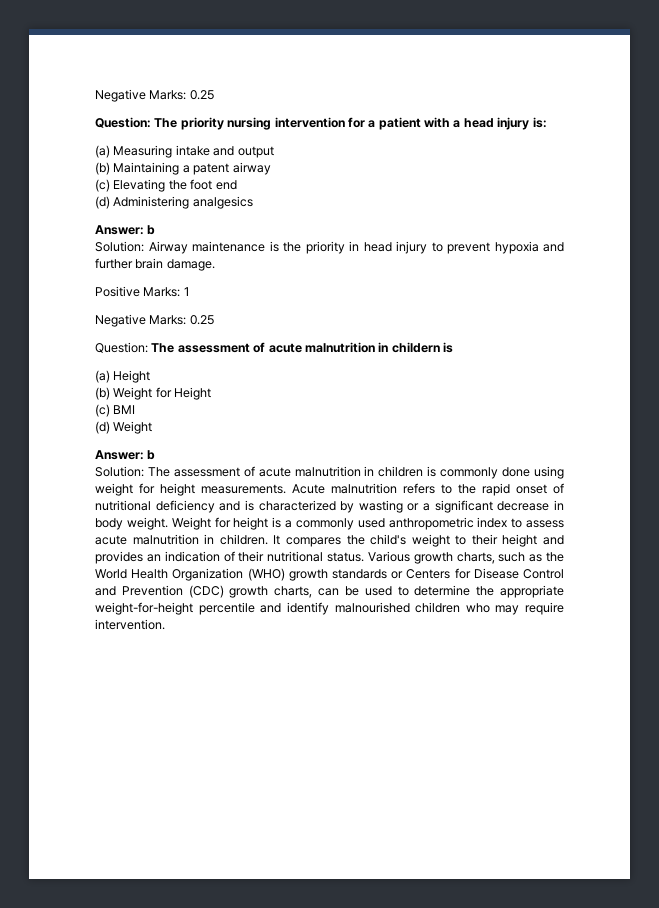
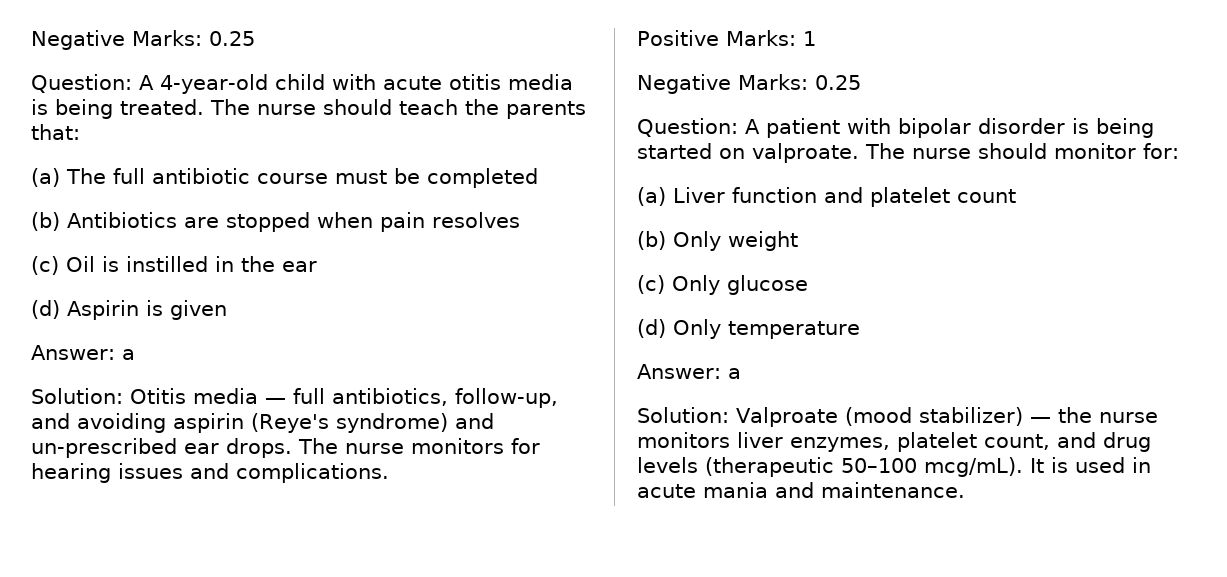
[95,89,214,102] [95,117,547,130] [95,145,274,158] [95,162,271,175] [95,179,237,192] [95,196,253,209] [95,225,156,235] [95,241,564,254] [95,258,215,271] Negative Marks: 0.25 // Question: The priority nursing intervention for a patient with a head injury is: // (a) Measuring intake and output // (b) Maintaining a patent airway // (c) Elevating the foot end // (d) Administering analgesics // Answer: b // Solution: Airway maintenance is the priority in head injury to prevent hypoxia and further brain damage. -> [31,30,255,50] [31,74,573,94] [31,99,586,119] [31,124,80,140] [31,168,538,188] [31,212,520,232] [31,256,317,275] [31,300,227,320] [31,345,135,360] [31,388,558,408] [31,413,494,433] [31,438,540,458] [31,463,389,483] Negative Marks: 0.25 // Question: A 4-year-old child with acute otitis media is being treated. The nurse should teach the parents that: // (a) The full antibiotic course must be completed // (b) Antibiotics are stopped when pain resolves // (c) Oil is instilled in the ear // (d) Aspirin is given // Answer: a // Solution: Otitis media — full antibiotics, follow-up, and avoiding aspirin (Reye's syndrome) and un-prescribed ear drops. The nurse monitors for hearing issues and complications.
[151,342,453,353] [95,370,151,383] [95,387,212,400] [95,404,136,417] [95,421,153,434] [95,450,156,460] [95,466,565,479] [95,483,564,496] [95,500,564,513] [95,517,564,530] [95,534,564,547] [95,551,564,564] [95,568,564,581] [95,585,564,598] [95,602,564,615] [95,619,165,630] The assessment of acute malnutrition in childern is // (a) Height // (b) Weight for Height // (c) BMI // (d) Weight // Answer: b // Solution: The assessment of acute malnutrition in children is commonly done using weight for height measurements. Acute malnutrition refers to the rapid onset of nutritional deficiency and is characterized by wasting or a significant decrease in body weight. Weight for height is a commonly used anthropometric index to assess acute malnutrition in children. It compares the child's weight to their height and provides an indication of their nutritional status. Various growth charts, such as the World Health Organization (WHO) growth standards or Centers for Disease Control and Prevention (CDC) growth charts, can be used to determine the appropriate weight-for-height percentile and identify malnourished children who may require intervention. -> [745,118,1154,138] [637,143,1179,163] [637,187,1016,207] [637,231,798,251] [637,275,808,295] [637,319,860,339] [637,364,741,379] [637,407,1158,427] [637,432,1151,452] [637,457,1151,477] [637,482,965,498] A patient with bipolar disorder is being started on valproate. The nurse should monitor for: // (a) Liver function and platelet count // (b) Only weight // (c) Only glucose // (d) Only temperature // Answer: a // Solution: Valproate (mood stabilizer) — the nurse monitors liver enzymes, platelet count, and drug levels (therapeutic 50–100 mcg/mL). It is used in acute mania and maintenance.

